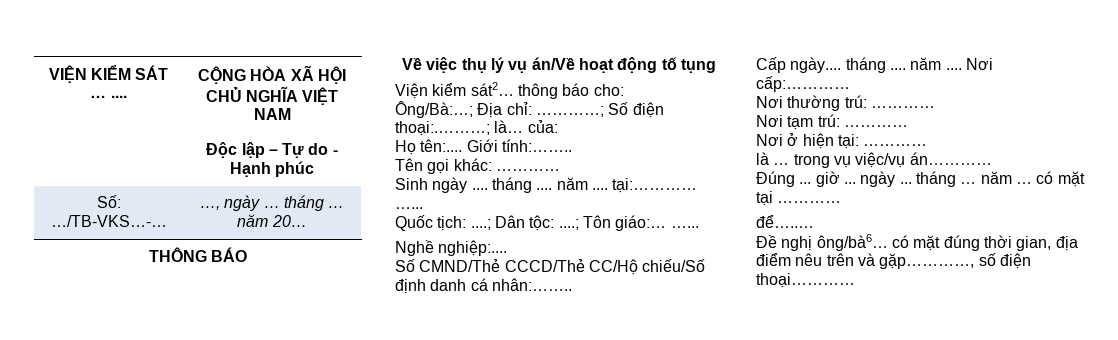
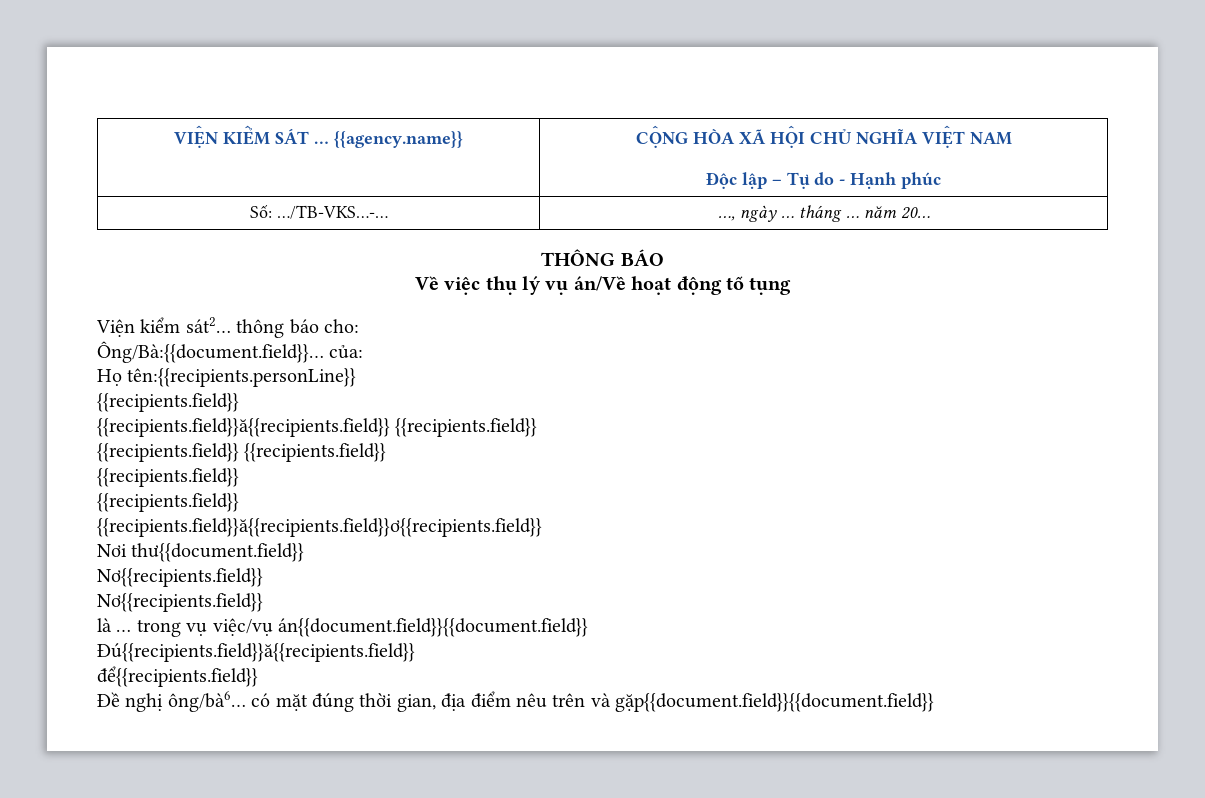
[110,95,127,98] .... -> [334,131,463,148] {{agency.name}}
[395,101,664,118] [395,120,558,136] [395,139,572,155] [395,158,560,174] [395,177,698,193] [395,207,423,209] [395,215,699,231] [395,240,508,256] [395,259,706,275] [395,278,572,294] [756,57,993,73] [756,76,850,92] [756,95,935,111] [756,114,908,130] [756,133,928,149] Ông/Bà:…; Địa chỉ: …………; Số điện thoại:.………; là… của: // Họ tên:.... Giới tính:…….. // Tên gọi khác: ………… // Sinh ngày .... tháng .... năm .... tại:………… …... // Quốc tịch: ....; Dân tộc: ....; Tôn giáo:… …... // Nghề nghiệp:.... // Số CMND/Thẻ CCCD/Thẻ CC/Hộ chiếu/Số định danh cá nhân:…….. // Cấp ngày.... tháng .... năm .... Nơi cấp:………… // Nơi thường trú: ………… // Nơi tạm trú: ………… // Nơi ở hiện tại: ………… -> [97,341,364,363] [97,368,357,387] [97,393,239,412] [97,418,538,437] [97,443,387,462] [97,468,239,487] [97,493,239,512] [97,518,542,537] [97,543,305,562] [97,568,263,587] [97,593,263,612] Ông/Bà:{{document.field}}… của: // Họ tên:{{recipients.personLine}} // {{recipients.field}} // {{recipients.field}}ă{{recipients.field}} {{recipients.field}} // {{recipients.field}} {{recipients.field}} // {{recipients.field}} // {{recipients.field}} // {{recipients.field}}ă{{recipients.field}}ơ{{recipients.field}} // Nơi thư{{document.field}} // Nơ{{recipients.field}} // Nơ{{recipients.field}}
[909,152,992,165] [756,171,1085,187] [756,191,842,206] [756,215,814,228] án………… // Đúng ... giờ ... ngày ... tháng … năm … có mặt tại ………… // để…..… -> [278,618,588,637] [97,643,415,662] [97,666,258,687] án{{document.field}}{{document.field}} // Đú{{recipients.field}}ă{{recipients.field}} // để{{recipients.field}}
[879,253,1031,269] [756,273,855,288] gặp…………, số điện thoại………… -> [615,693,935,712] gặp{{document.field}}{{document.field}}

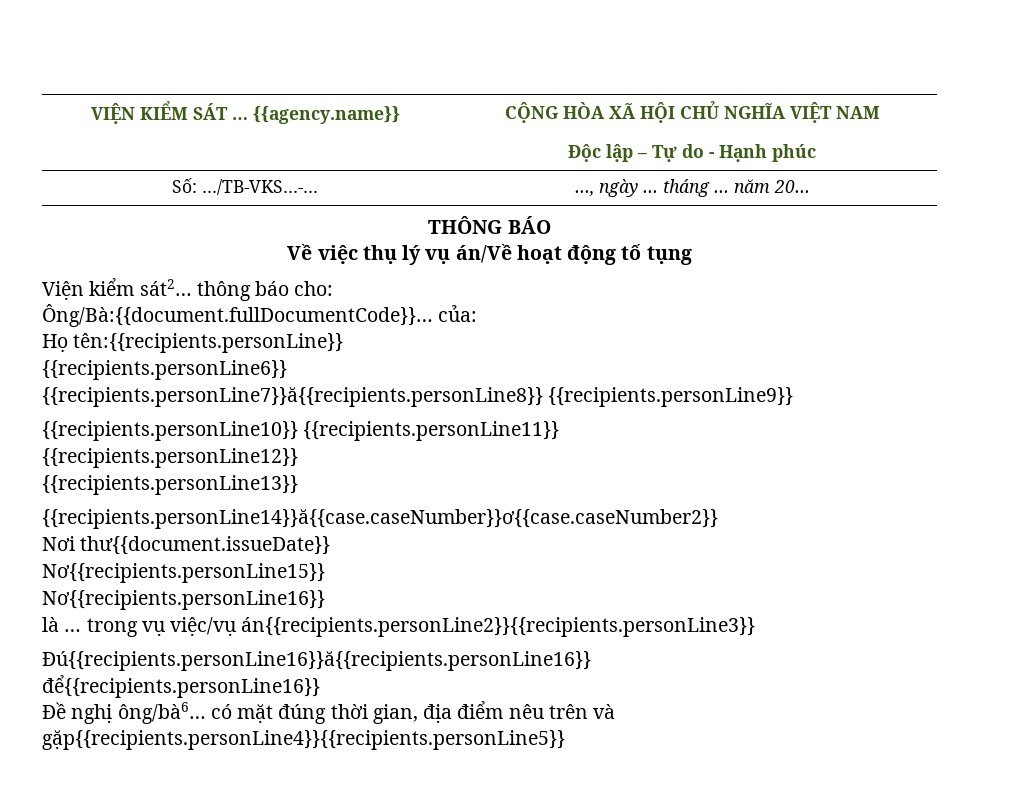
[97,341,324,363] Ông/Bà:{{document.field}}… -> [42,304,433,327] Ông/Bà:{{document.fullDocumentCode}}…
[97,393,239,412] [97,418,538,437] [97,443,387,462] [97,468,239,487] [97,493,239,512] [97,518,542,537] [97,543,305,562] [97,568,263,587] [97,593,263,612] {{recipients.field}} // {{recipients.field}}ă{{recipients.field}} {{recipients.field}} // {{recipients.field}} {{recipients.field}} // {{recipients.field}} // {{recipients.field}} // {{recipients.field}}ă{{recipients.field}}ơ{{recipients.field}} // Nơi thư{{document.field}} // Nơ{{recipients.field}} // Nơ{{recipients.field}} -> [42,360,287,380] [42,387,794,407] [42,421,560,441] [42,448,298,468] [42,475,298,495] [42,509,718,529] [42,536,331,555] [42,563,325,583] [42,590,325,610] {{recipients.personLine6}} // {{recipients.personLine7}}ă{{recipients.personLine8}} {{recipients.personLine9}} // {{recipients.personLine10}} {{recipients.personLine11}} // {{recipients.personLine12}} // {{recipients.personLine13}} // {{recipients.personLine14}}ă{{case.caseNumber}}ơ{{case.caseNumber2}} // Nơi thư{{document.issueDate}} // Nơ{{recipients.personLine15}} // Nơ{{recipients.personLine16}}
[278,618,588,637] [97,643,415,662] [97,666,258,687] án{{document.field}}{{document.field}} // Đú{{recipients.field}}ă{{recipients.field}} // để{{recipients.field}} -> [241,617,756,637] [42,651,591,671] [42,675,320,698] án{{recipients.personLine2}}{{recipients.personLine3}} // Đú{{recipients.personLine16}}ă{{recipients.personLine16}} // để{{recipients.personLine16}}
[615,693,935,712] gặp{{document.field}}{{document.field}} -> [42,730,565,750] gặp{{recipients.personLine4}}{{recipients.personLine5}}

